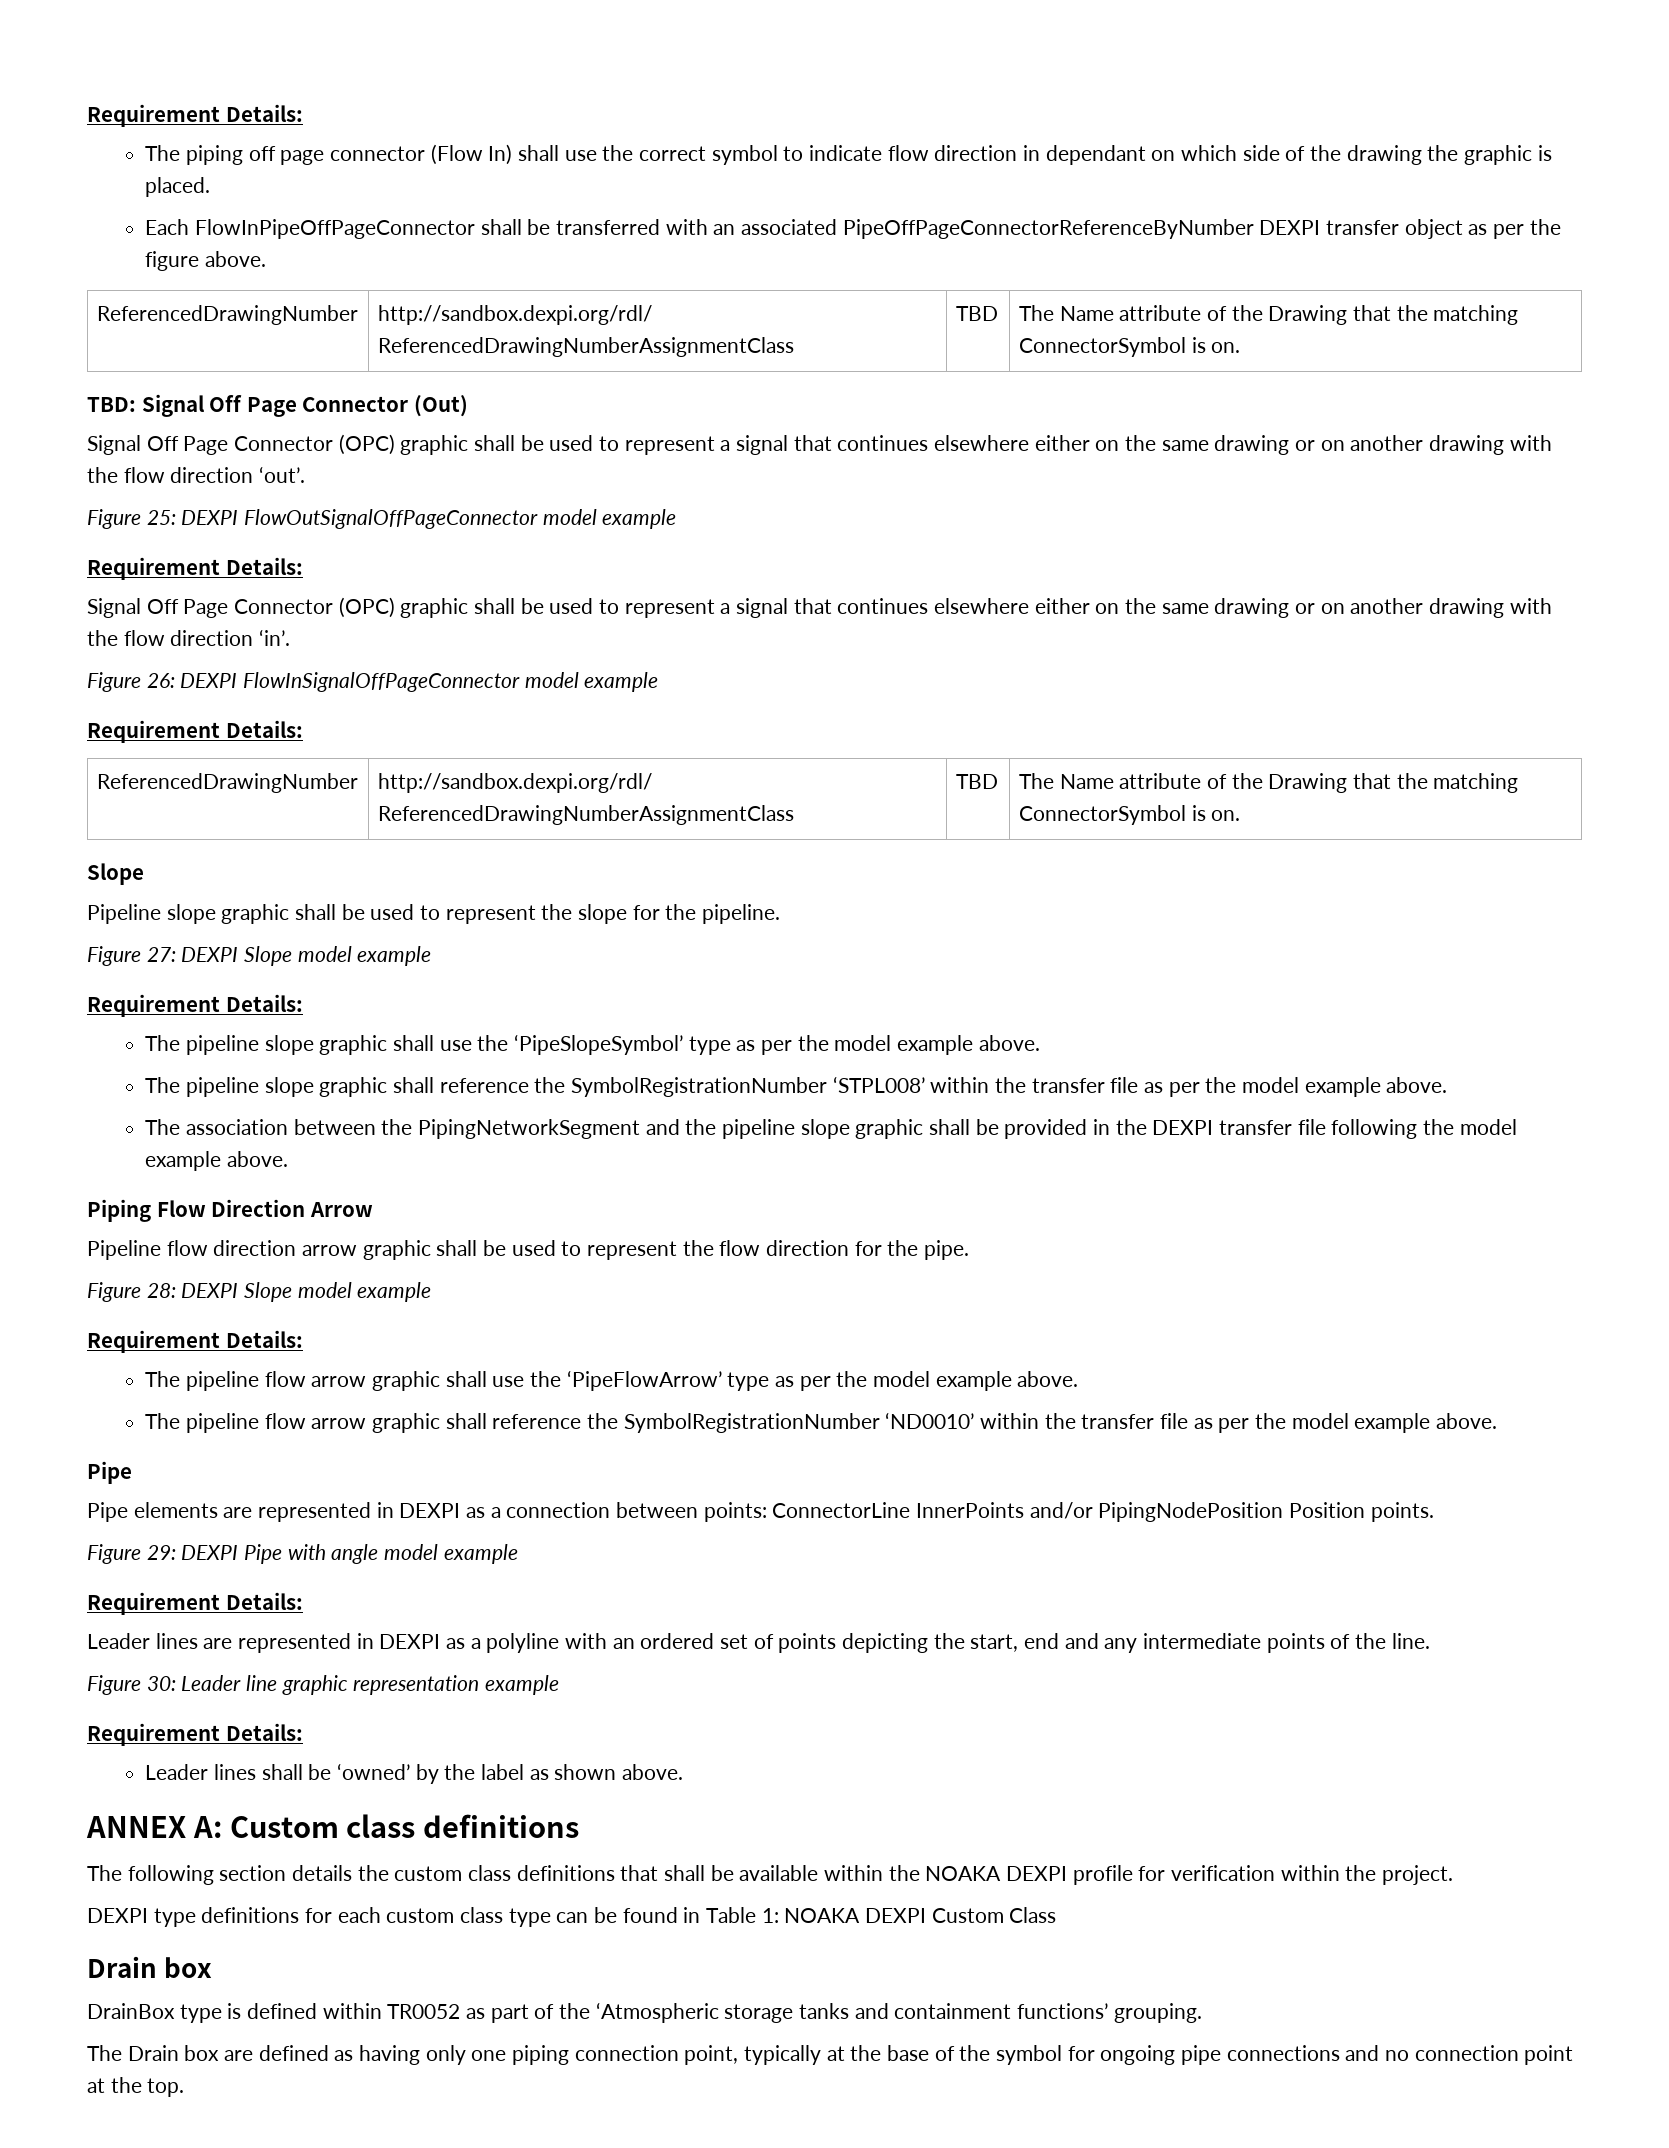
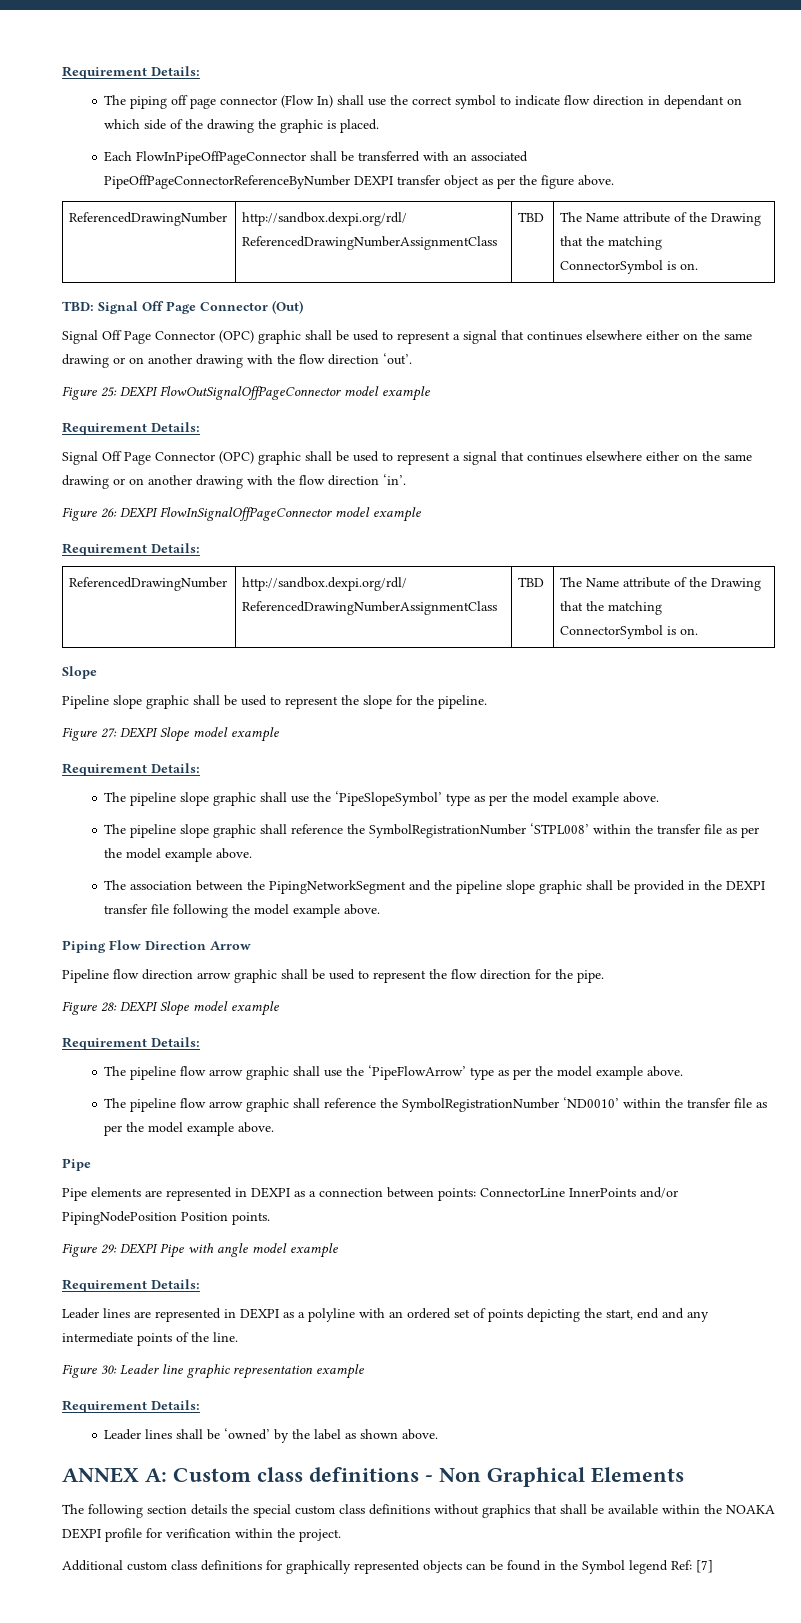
(580, 1826) none -> [425,1467,684,1487] - Non Graphical Elements
[394,1865,615,1881] custom class definitions -> [253,1504,530,1518] special custom class definitions without graphics
[87,1907,1057,1927] [87,1956,213,1978] [87,2002,1202,2023] [87,2045,1574,2065] [87,2077,185,2097] DEXPI type definitions for each custom class type can be found in Table 1: NOAKA DEXPI Custom Class // Drain box // DrainBox type is defined within TR0052 as part of the ‘Atmospheric storage tanks and containment functions’ grouping. // The Drain box are defined as having only one piping connection point, typically at the base of the symbol for ongoing pipe connections and no connection point at the top. -> [62,1560,713,1574] Additional custom class definitions for graphically represented objects can be found in the Symbol legend Ref: [7]

